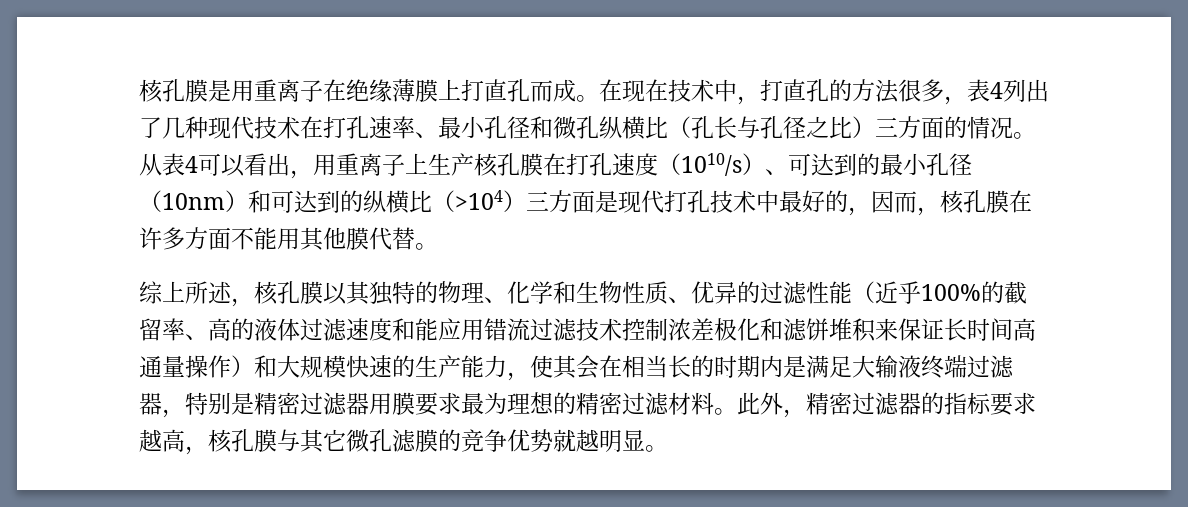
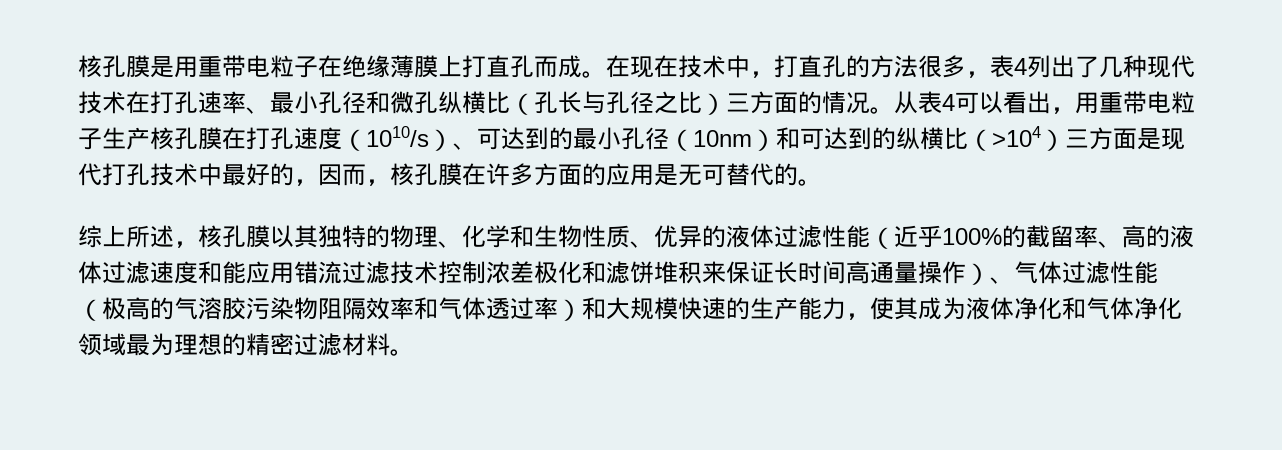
[277,79,300,102] 离 -> [222,55,294,78] 带电粒
[359,153,428,176] 离子上 -> [1123,91,1195,114] [78,128,102,150] 带电粒子
[231,227,415,251] 不能用其他膜代替 -> [582,163,798,186] 的应用是无可替代的
(760, 292) none -> [726,225,774,248] 液体
(254, 366) none -> [990,261,1158,284] [78,297,582,321] 、气体过滤性能（极高的气溶胶污染物阻隔效率和气体透过率）
[576,355,1014,379] [139,392,461,418] 会在相当长的时期内是满足大输液终端过滤器，特别是精密过滤器用膜要求 -> [918,297,1182,320] [78,333,126,356] 成为液体净化和气体净化领域
[737,392,1036,418] [139,429,668,455] 此外，精密过滤器的指标要求越高，核孔膜与其它微孔滤膜的竞争优势就越明显。 -> (414, 352) none

